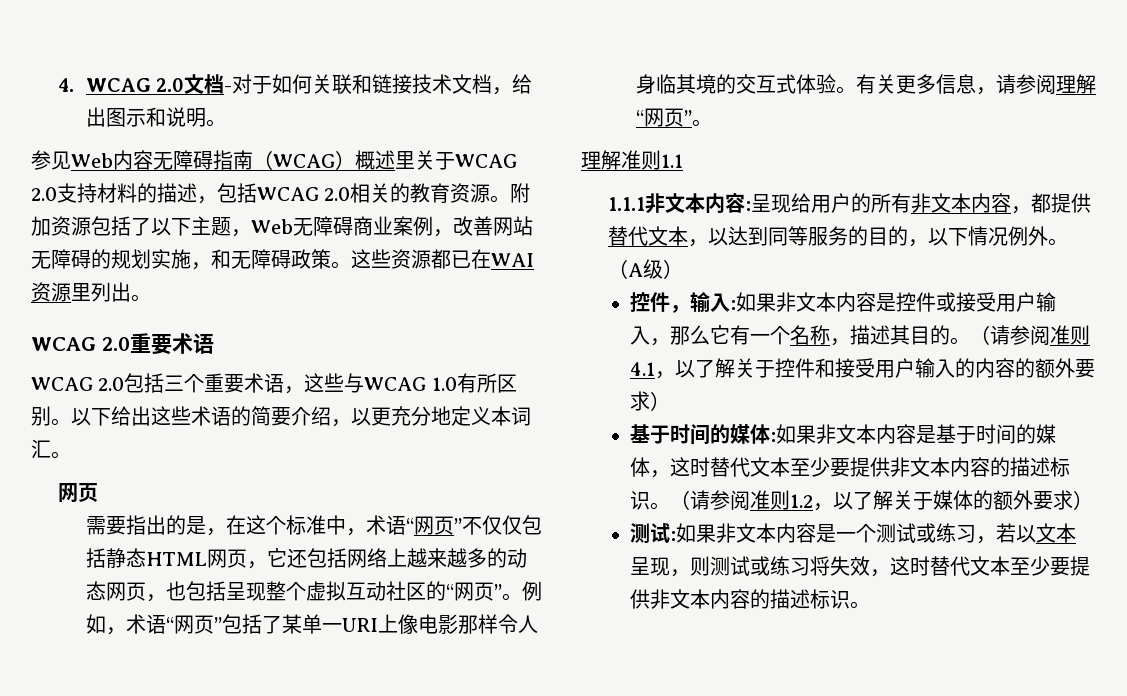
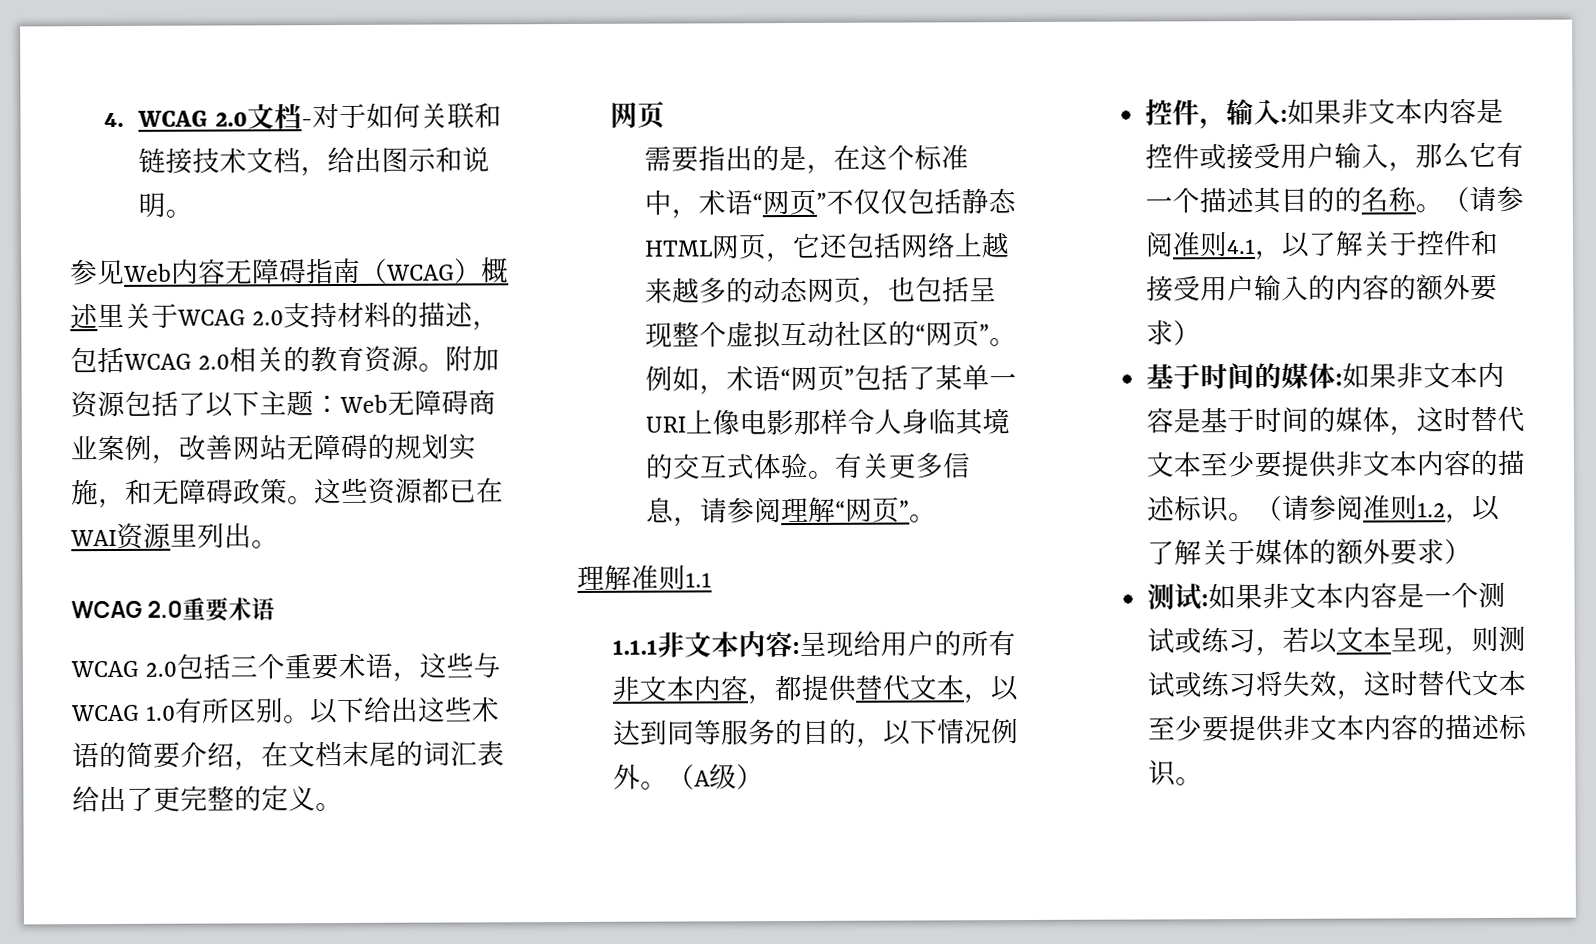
[231,229,251,237] ， -> [313,394,341,414] ：
[351,406,531,426] [31,439,51,459] 以更充分地定义本词汇 -> [261,740,505,768] [72,785,316,813] 在文档末尾的词汇表给出了更完整的定义
[790,325,851,346] 名称， -> (1200, 200) none
(951, 335) none -> [1333,186,1417,213] 的名称

